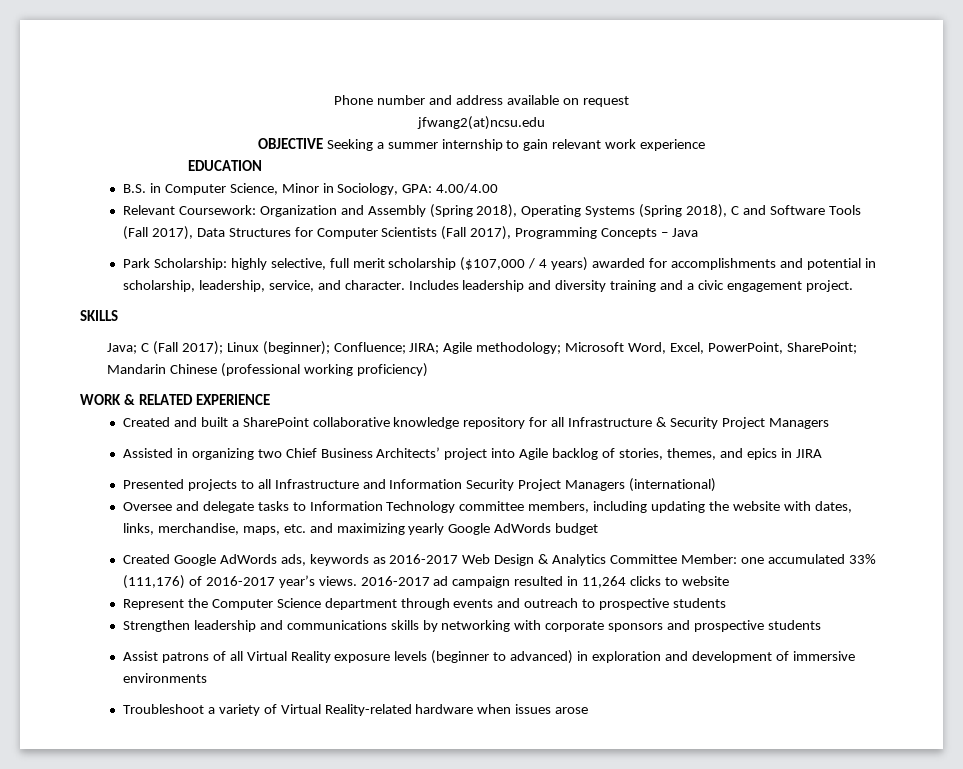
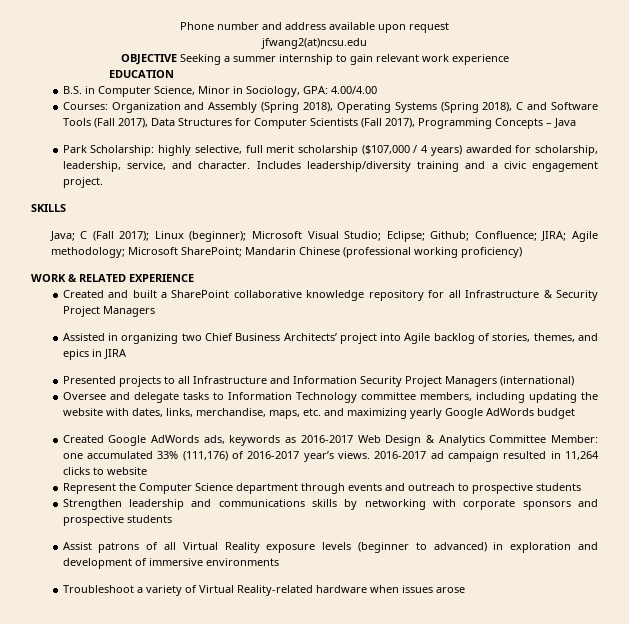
[562,98,579,105] on -> [378,24,406,33] upon
[122,205,256,215] Relevant Coursework: -> [62,102,108,110] Courses:
[670,258,876,270] accomplishments and potential in -> (532, 149) none
[462,280,607,292] leadership and diversity -> [306,161,411,172] leadership/diversity
(330, 348) none -> [251,231,470,242] Microsoft Visual Studio; Eclipse; Github;
[628,342,783,354] Word, Excel, PowerPoint, -> (178, 251) none

